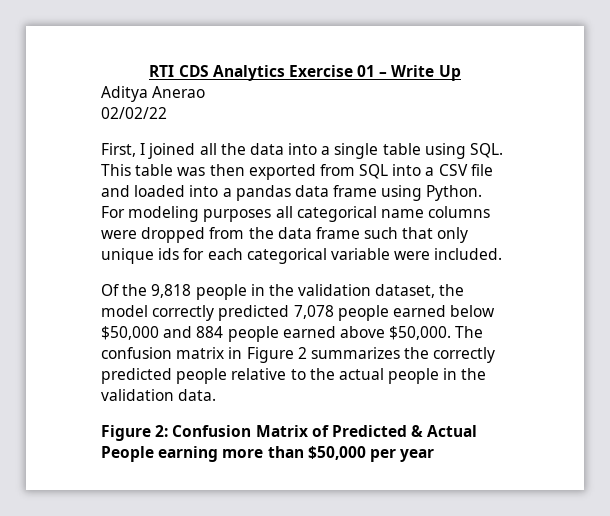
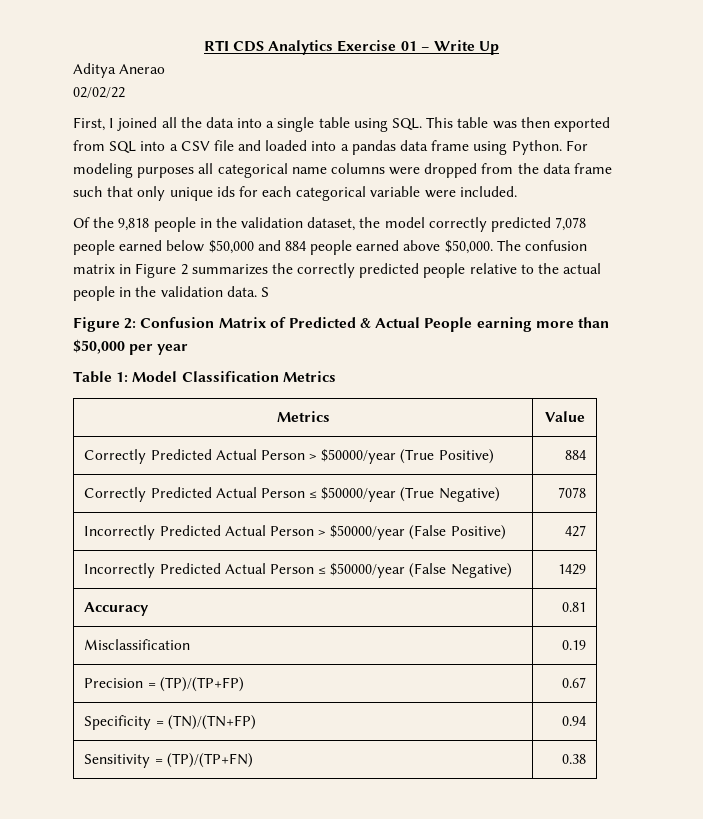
(217, 395) none -> [260,287,269,297] S
(435, 455) none -> [73,371,336,383] [276,411,330,422] [544,411,585,422] [84,449,494,464] [564,450,586,460] [84,487,500,502] [557,487,586,498] [84,525,506,540] [564,525,586,537] [84,563,512,578] [557,564,586,575] [84,602,150,616] [561,602,586,612] [84,639,191,650] [561,640,586,650] [84,677,244,692] [561,677,586,688] [84,715,256,730] [561,716,586,726] [84,753,253,768] [561,754,586,764] // Table 1: Model Classification Metrics // Metrics | Value // Correctly Predicted Actual Person > $50000/year (True Positive) | 884 // Correctly Predicted Actual Person ≤ $50000/year (True Negative) | 7078 // Incorrectly Predicted Actual Person > $50000/year (False Positive) | 427 // Incorrectly Predicted Actual Person ≤ $50000/year (False Negative) | 1429 // Accuracy | 0.81 // Misclassification | 0.19 // Precision = (TP)/(TP+FP) | 0.67 // Specificity = (TN)/(TN+FP) | 0.94 // Sensitivity = (TP)/(TP+FN) | 0.38

